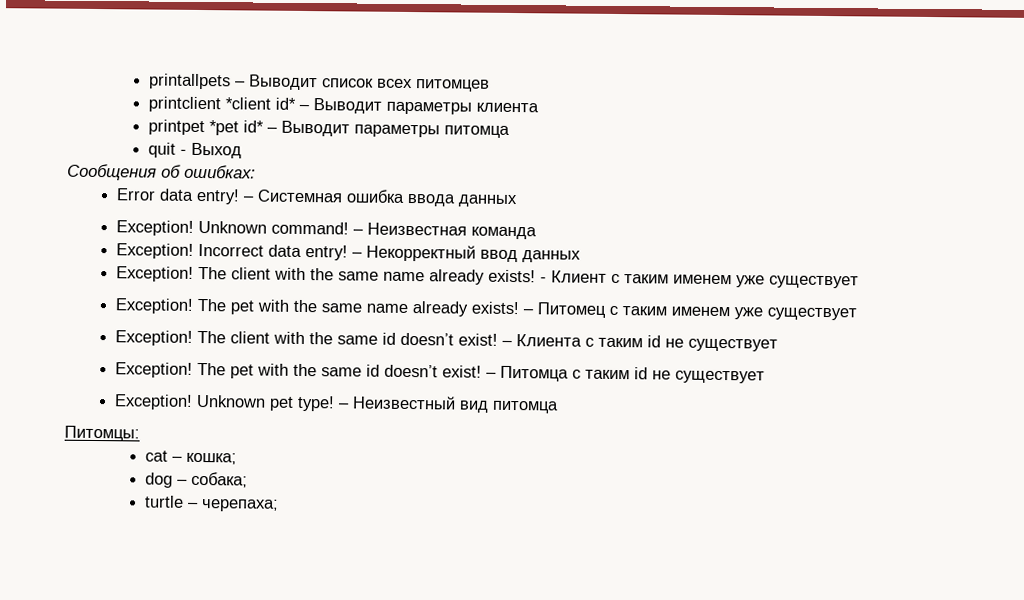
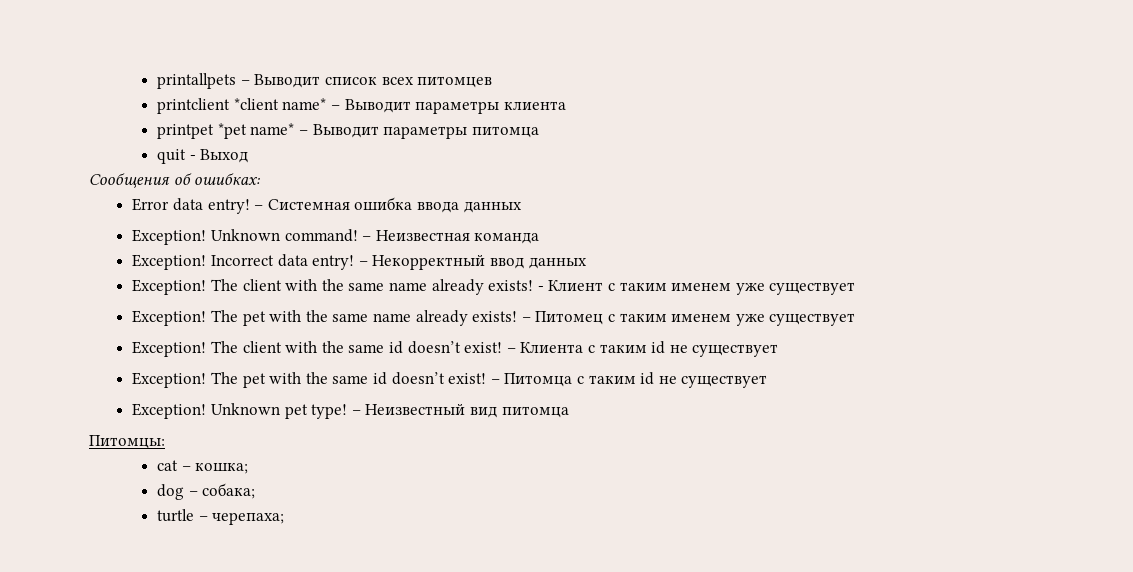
[275,97,297,110] id* -> [282,98,327,110] name*
[243,120,265,133] id* -> [250,123,295,135] name*

